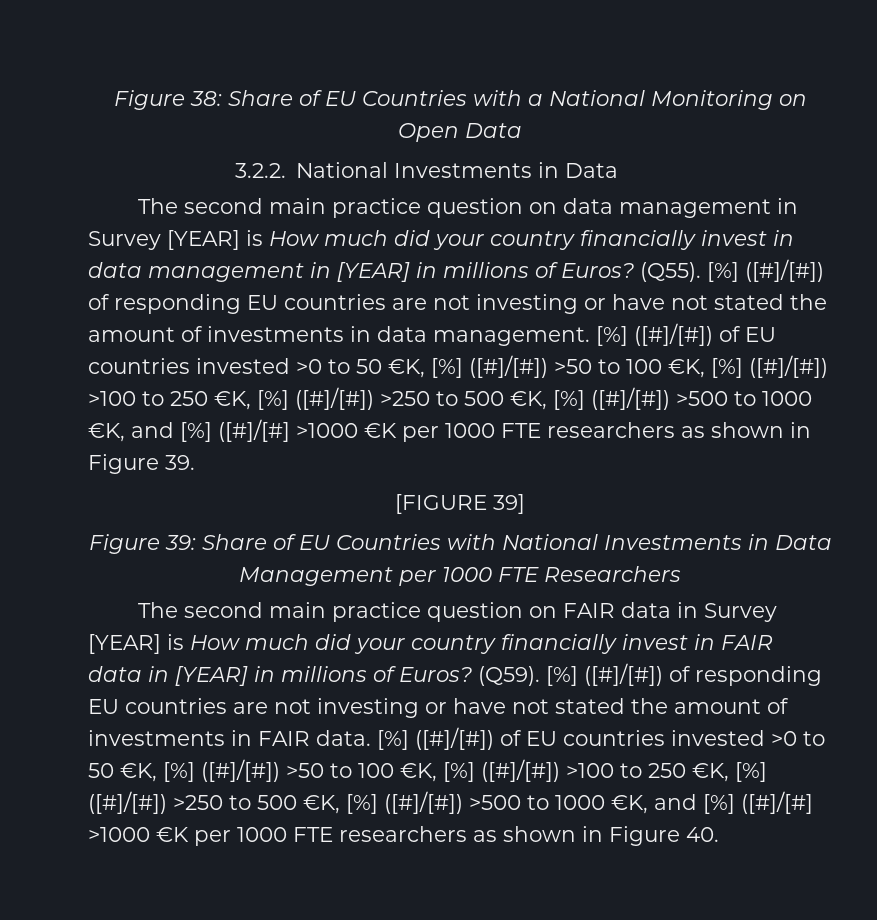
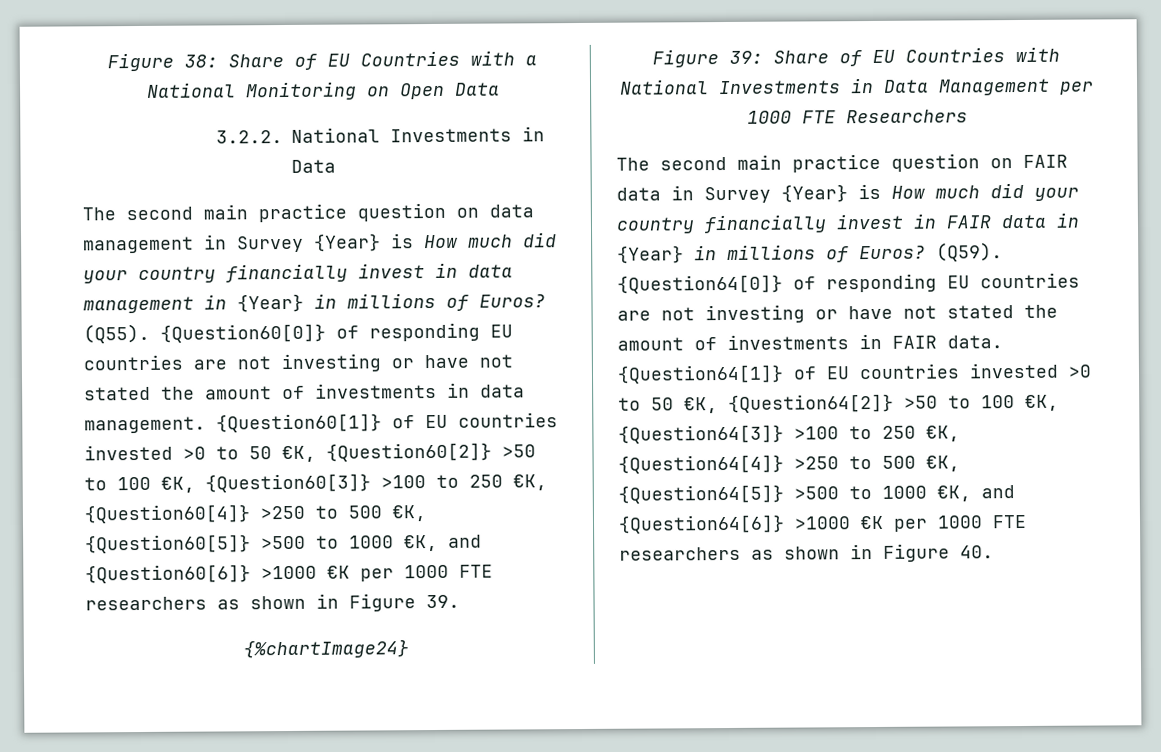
[167,230,240,250] [YEAR] -> [314,233,381,252] {Year}
[337,262,410,282] [YEAR] -> [237,293,304,313] {Year}
[707,259,824,282] [%] ([#]/[#]) -> [160,323,326,343] {Question60[0]}
[596,323,776,346] [88,355,828,378] [88,387,812,410] [88,419,290,442] [%] ([#]/[#]) of EU countries invested >0 to 50 €K, [%] ([#]/[#]) >50 to 100 €K, [%] ([#]/[#]) >100 to 250 €K, [%] ([#]/[#]) >250 to 500 €K, [%] ([#]/[#]) >500 to 1000 €K, and [%] ([#]/[#] -> [216,412,558,433] [84,442,536,463] [84,473,547,493] [84,504,426,524] [85,534,482,554] [85,564,251,584] {Question60[1]} of EU countries invested >0 to 50 €K, {Question60[2]} >50 to 100 €K, {Question60[3]} >100 to 250 €K, {Question60[4]} >250 to 500 €K, {Question60[5]} >500 to 1000 €K, and {Question60[6]}
[395,494,525,514] [FIGURE 39] -> [243,639,409,659] {%chartImage24}
[88,634,161,654] [YEAR] -> [781,184,848,203] {Year}
[175,666,248,686] [YEAR] -> [617,245,684,264] {Year}
[546,663,663,686] [%] ([#]/[#]) -> [617,274,783,294] {Question64[0]}
[377,727,825,750] [88,759,767,782] [88,791,813,814] [%] ([#]/[#]) of EU countries invested >0 to 50 €K, [%] ([#]/[#]) >50 to 100 €K, [%] ([#]/[#]) >100 to 250 €K, [%] ([#]/[#]) >250 to 500 €K, [%] ([#]/[#]) >500 to 1000 €K, and [%] ([#]/[#] -> [617,362,1092,384] [618,393,1059,414] [618,424,960,444] [618,454,960,474] [618,484,1015,504] [618,514,785,534] {Question64[1]} of EU countries invested >0 to 50 €K, {Question64[2]} >50 to 100 €K, {Question64[3]} >100 to 250 €K, {Question64[4]} >250 to 500 €K, {Question64[5]} >500 to 1000 €K, and {Question64[6]}

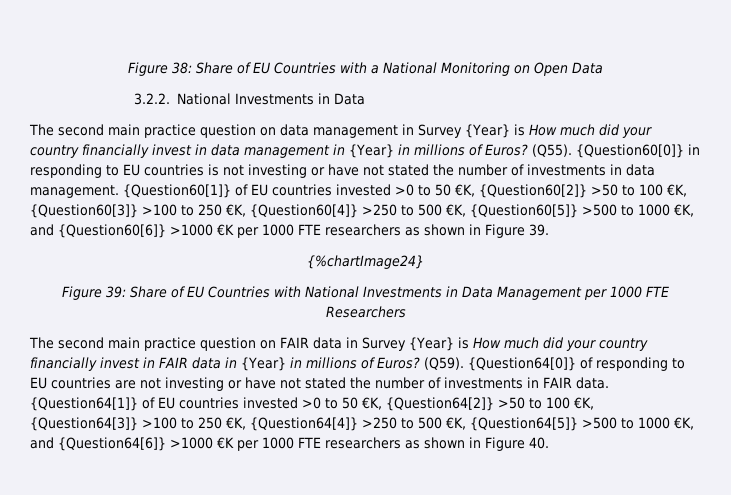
[336,322,513,342] [83,353,513,373] [84,386,272,401] of responding EU countries are not investing or have not stated the amount -> [687,144,700,155] [30,164,508,178] in responding to EU countries is not investing or have not stated the number
(937, 283) none -> [671,358,685,369] to
[617,337,684,351] amount -> [375,377,425,389] number

